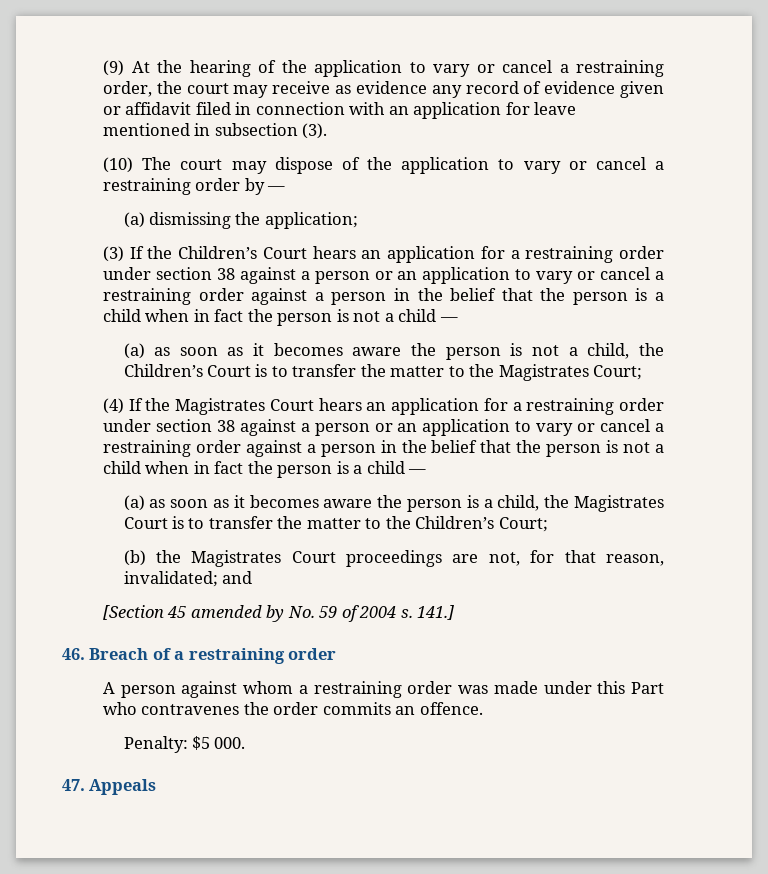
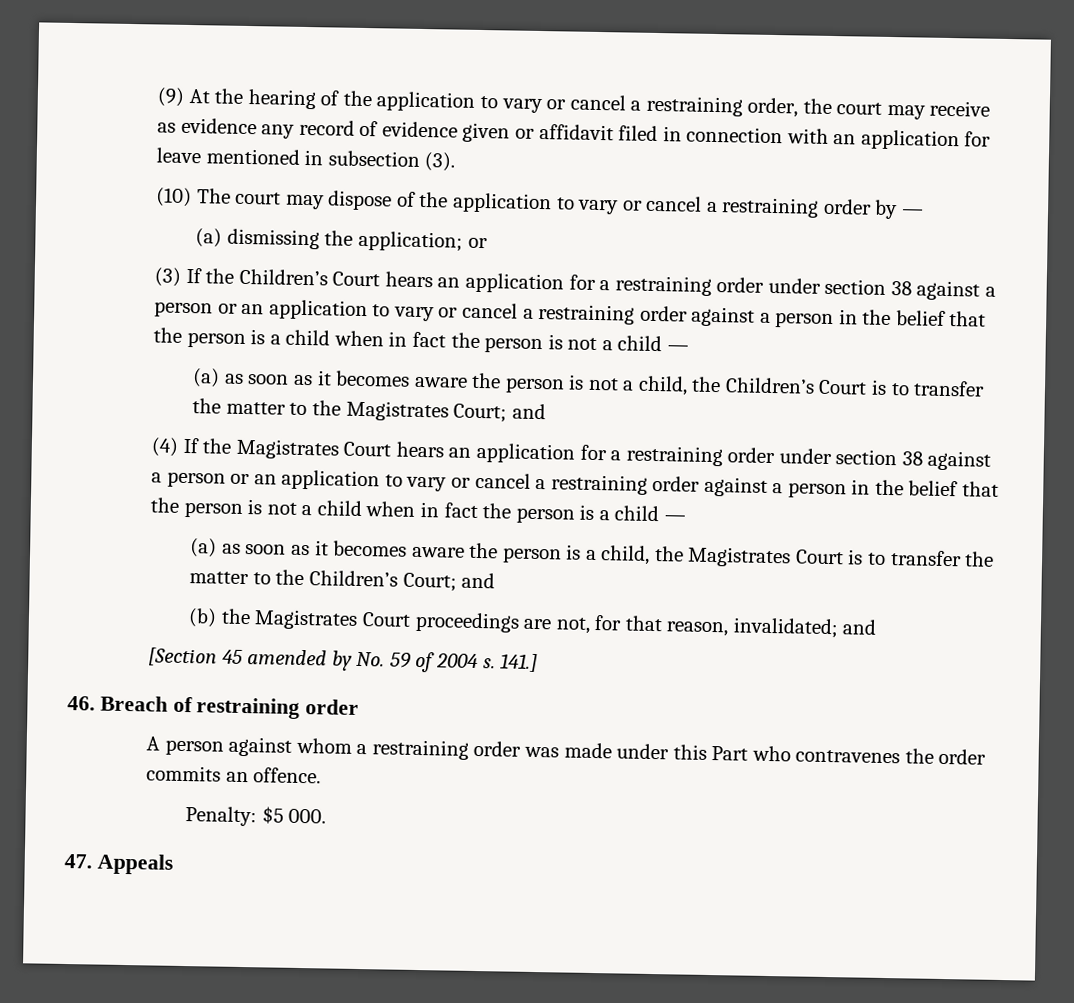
(358, 220) none -> [467,237,488,249] or
(643, 372) none -> [511,403,546,420] and
(548, 524) none -> [461,572,496,589] and
[174,651,185,660] a -> (193, 704) none

